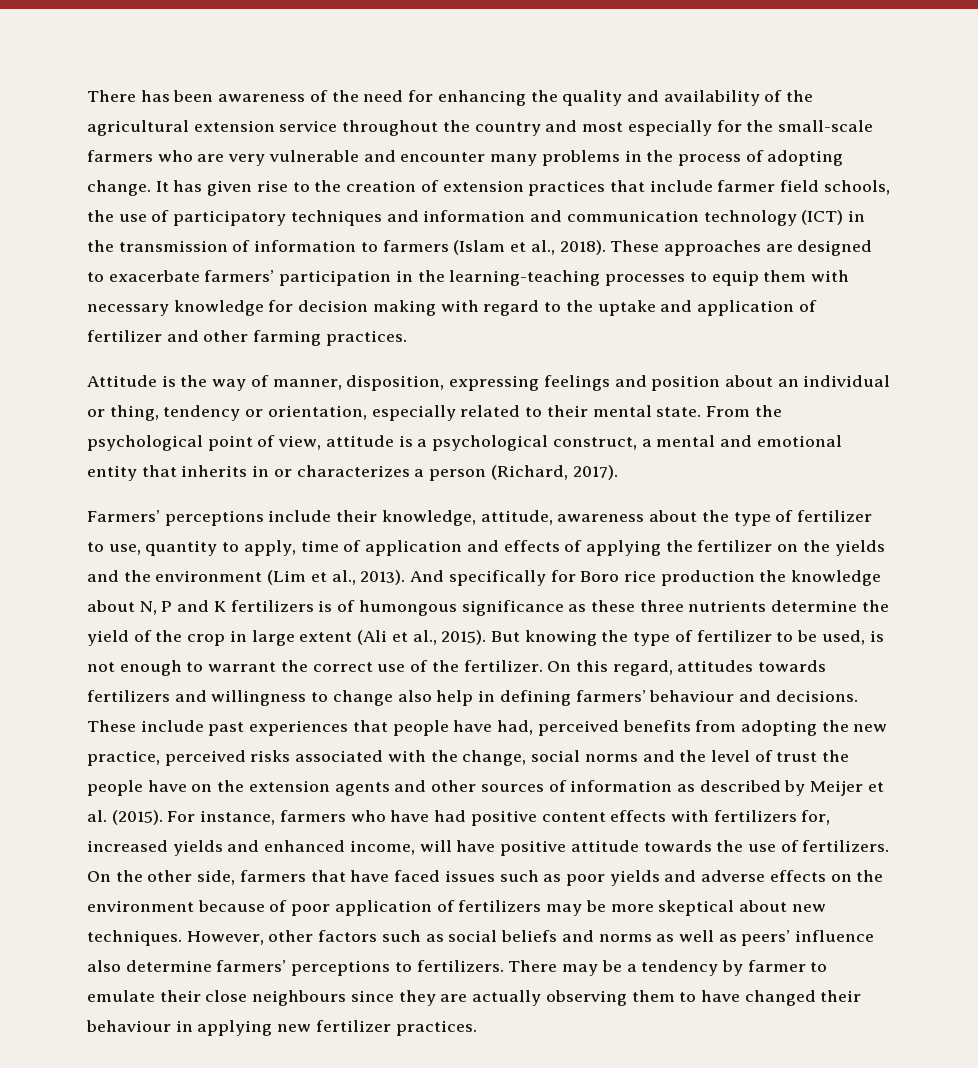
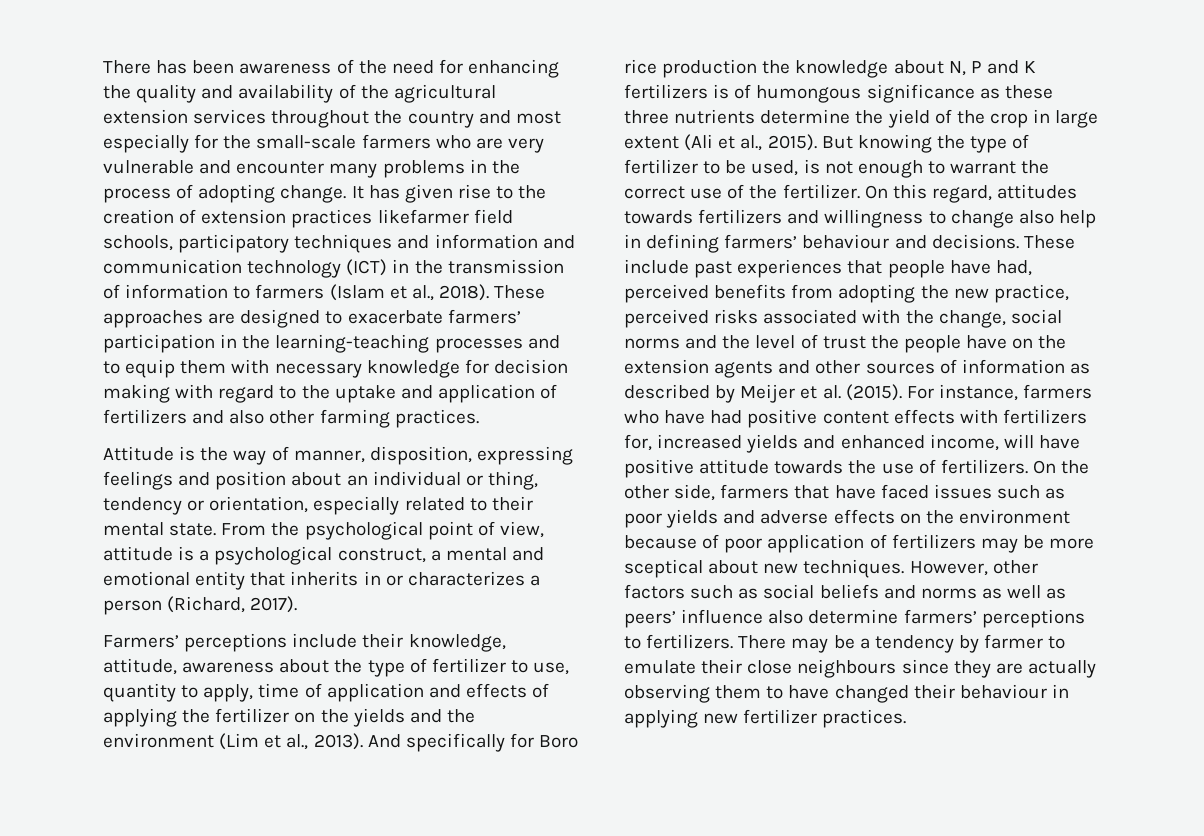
[279,120,338,132] service -> [193,109,267,124] services
[609,180,890,195] [87,210,170,222] that include farmer field schools, the use of -> [377,209,513,224] [103,235,173,251] likefarmer field schools,
(686, 280) none -> [527,335,560,349] and
[87,330,199,342] fertilizer and -> [103,409,265,424] fertilizers and also
[658,900,735,916] skeptical -> [624,559,703,578] sceptical

